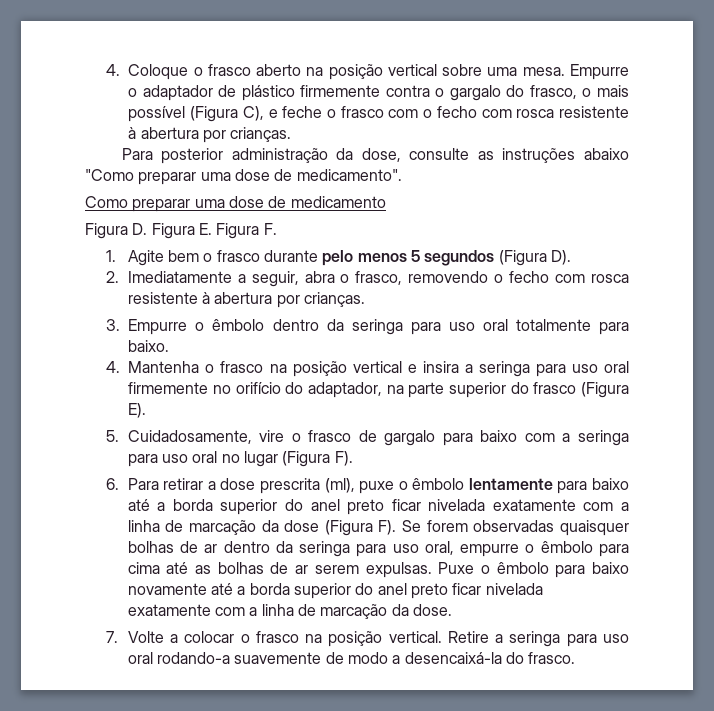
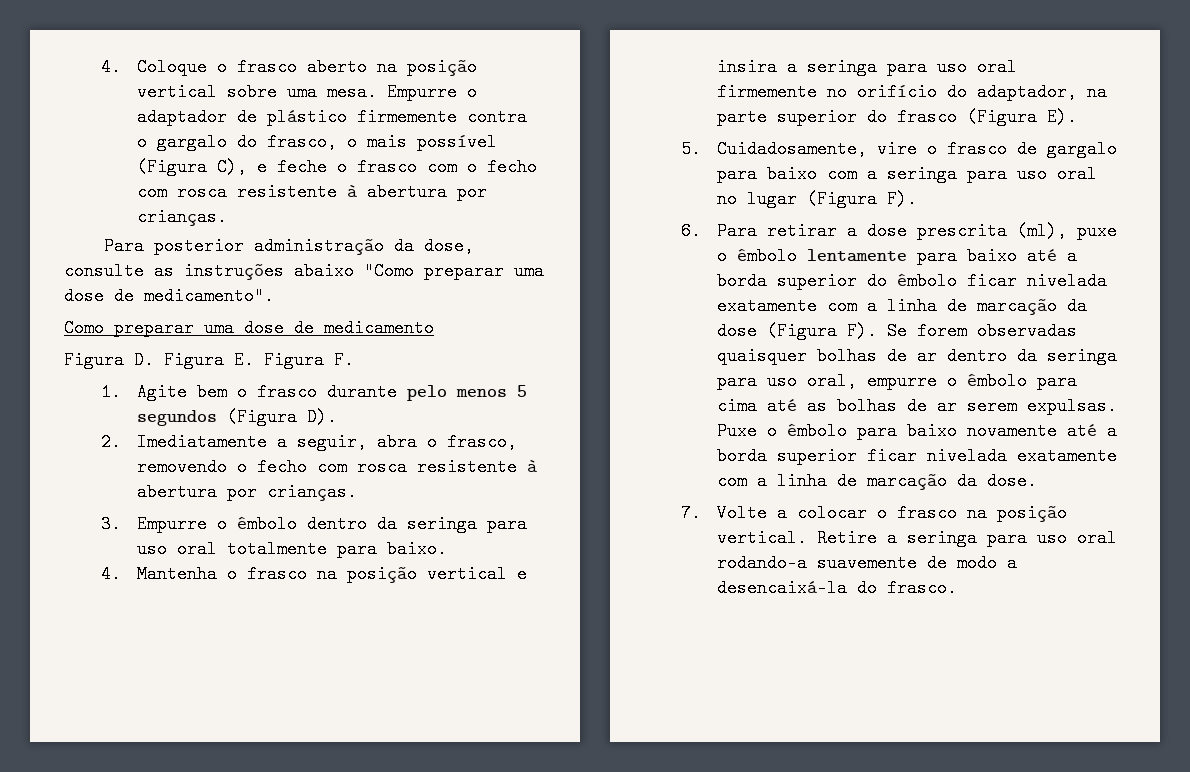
[310,499,385,515] anel preto -> [897,272,958,290] êmbolo
[355,583,448,599] do anel preto -> (858, 456) none

